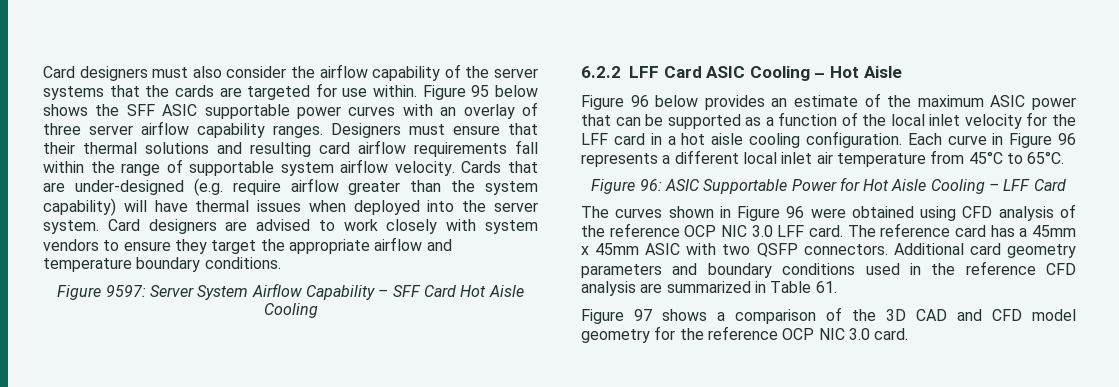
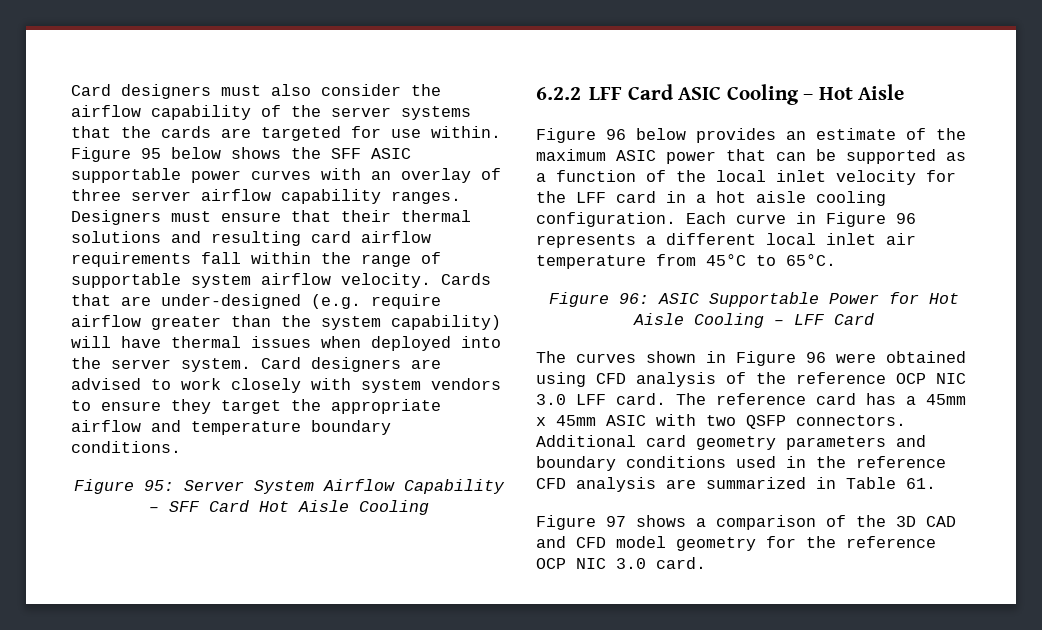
[105,285,146,297] 9597: -> [143,480,174,491] 95:

